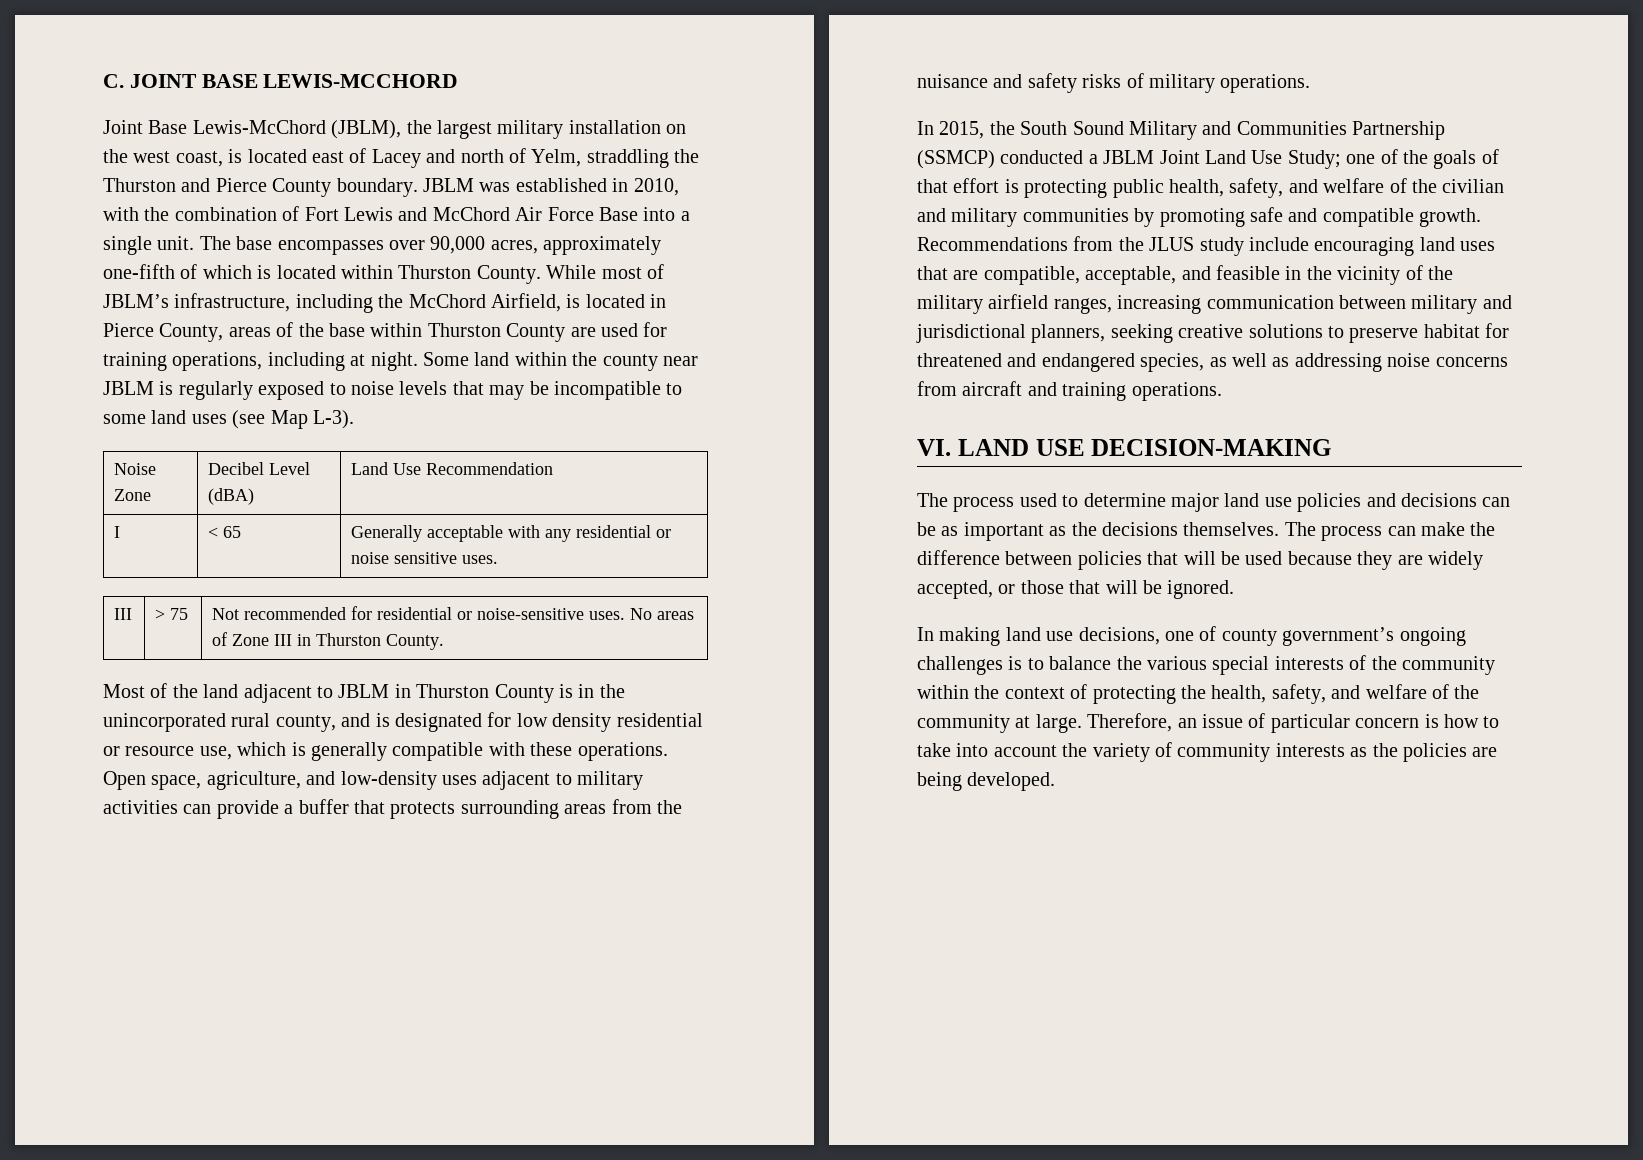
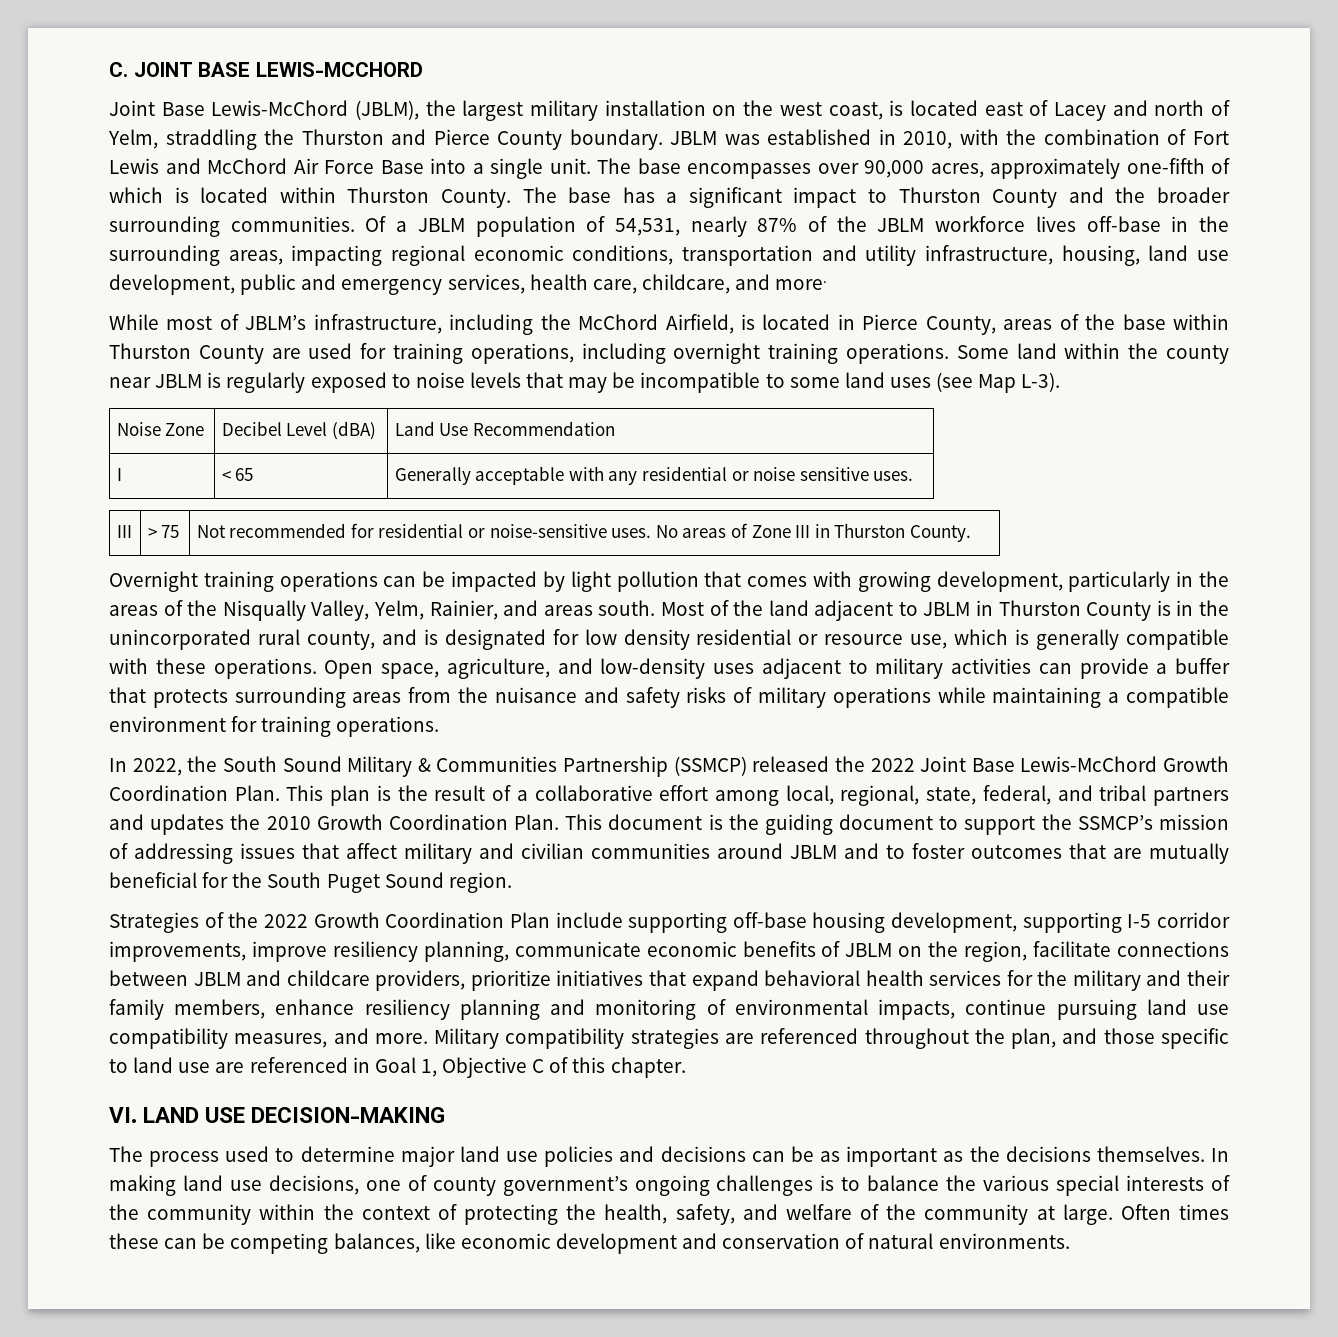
(541, 274) none -> [522,187,1230,208] [109,216,1230,237] [109,245,1229,266] [109,274,828,295] The base has a significant impact to Thurston County and the broader surrounding communities. Of a JBLM population of 54,531, nearly 87% of the JBLM workforce lives off-base in the surrounding areas, impacting regional economic conditions, transportation and utility infrastructure, housing, land use development, public and emergency services, health care, childcare, and more. //
[350,352,418,371] at night. -> [673,343,949,364] overnight training operations.
(445, 642) none -> [109,571,1229,592] [109,600,656,621] Overnight training operations can be impacted by light pollution that comes with growing development, particularly in the areas of the Nisqually Valley, Yelm, Rainier, and areas south.
(1215, 83) none -> [832,687,1229,708] [109,716,332,737] operations while maintaining a compatible environment for training
[939,121,985,139] 2015, -> [132,758,182,776] 2022,
[1202,121,1232,135] and -> [417,758,431,772] &
[1000,149,1499,169] [917,178,1505,198] [917,207,1482,227] [917,236,1496,256] [917,265,1453,285] [917,294,1512,314] [916,323,1510,343] [917,353,1508,372] [917,381,1222,401] conducted a JBLM Joint Land Use Study; one of the goals of that effort is protecting public health, safety, and welfare of the civilian and military communities by promoting safe and compatible growth. Recommendations from the JLUS study include encouraging land uses that are compatible, acceptable, and feasible in the vicinity of the military airfield ranges, increasing communication between military and jurisdictional planners, seeking creative solutions to preserve habitat for threatened and endangered species, as well as addressing noise concerns from aircraft and training operations. -> [752,756,1229,772] [109,785,1229,806] [109,814,1229,835] [109,843,1229,864] [109,872,512,893] [109,912,1230,933] [109,941,1229,962] [109,970,1230,991] [109,999,1230,1020] [109,1028,1230,1049] [109,1057,686,1078] released the 2022 Joint Base Lewis-McChord Growth Coordination Plan. This plan is the result of a collaborative effort among local, regional, state, federal, and tribal partners and updates the 2010 Growth Coordination Plan. This document is the guiding document to support the SSMCP’s mission of addressing issues that affect military and civilian communities around JBLM and to foster outcomes that are mutually beneficial for the South Puget Sound region. // Strategies of the 2022 Growth Coordination Plan include supporting off-base housing development, supporting I-5 corridor improvements, improve resiliency planning, communicate economic benefits of JBLM on the region, facilitate connections between JBLM and childcare providers, prioritize initiatives that expand behavioral health services for the military and their family members, enhance resiliency planning and monitoring of environmental impacts, continue pursuing land use compatibility measures, and more. Military compatibility strategies are referenced throughout the plan, and those specific to land use are referenced in Goal 1, Objective C of this chapter.
[1284,522,1496,541] [917,550,1483,570] [917,580,1235,599] The process can make the difference between policies that will be used because they are widely accepted, or those that will be ignored. // -> (1205, 1154) none
[1087,713,1500,733] [917,742,1498,762] [917,772,1056,791] Therefore, an issue of particular concern is how to take into account the variety of community interests as the policies are being developed. -> [1120,1204,1229,1220] [109,1233,1070,1254] Often times these can be competing balances, like economic development and conservation of natural environments.

